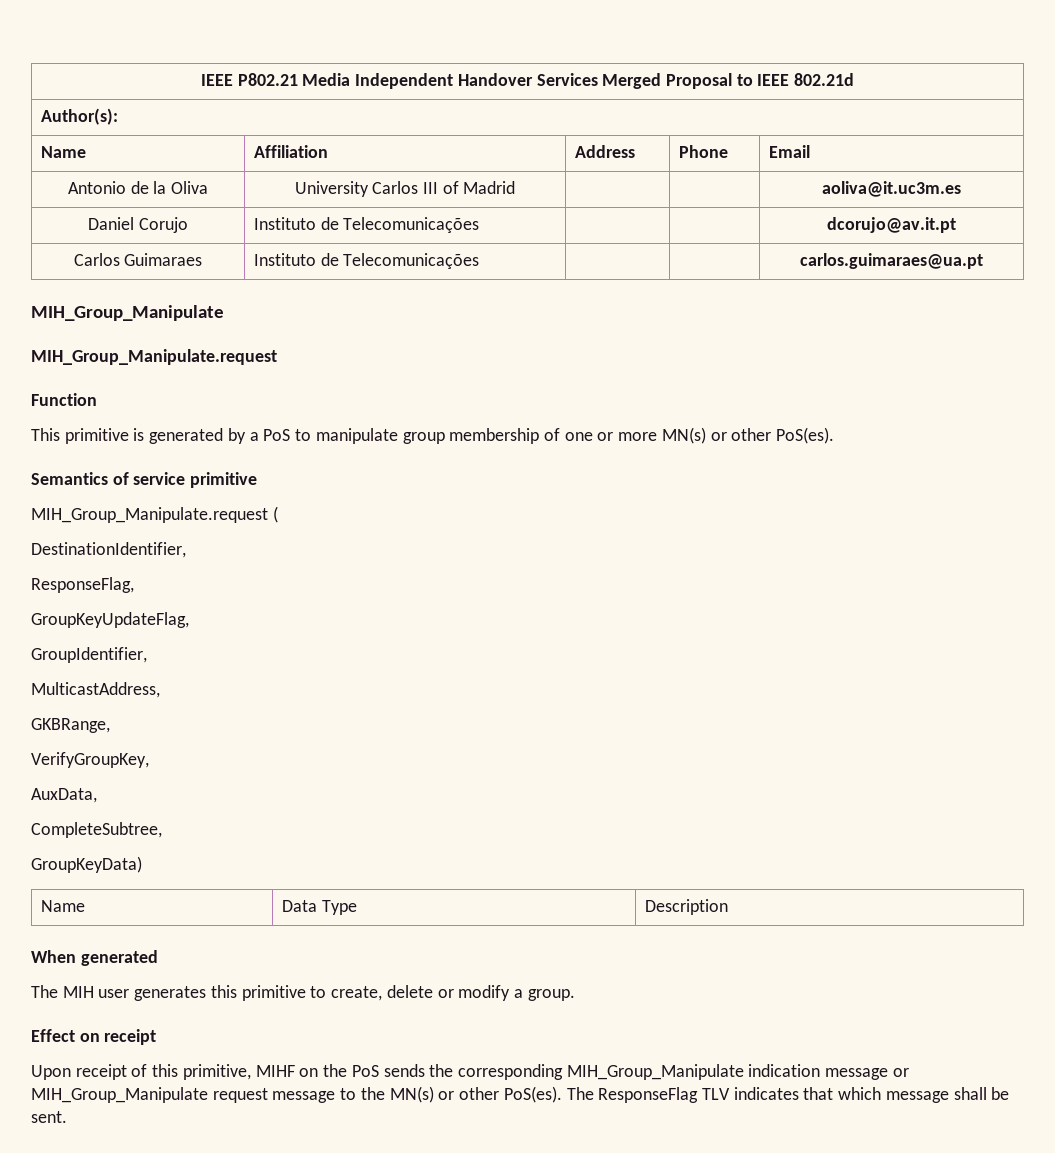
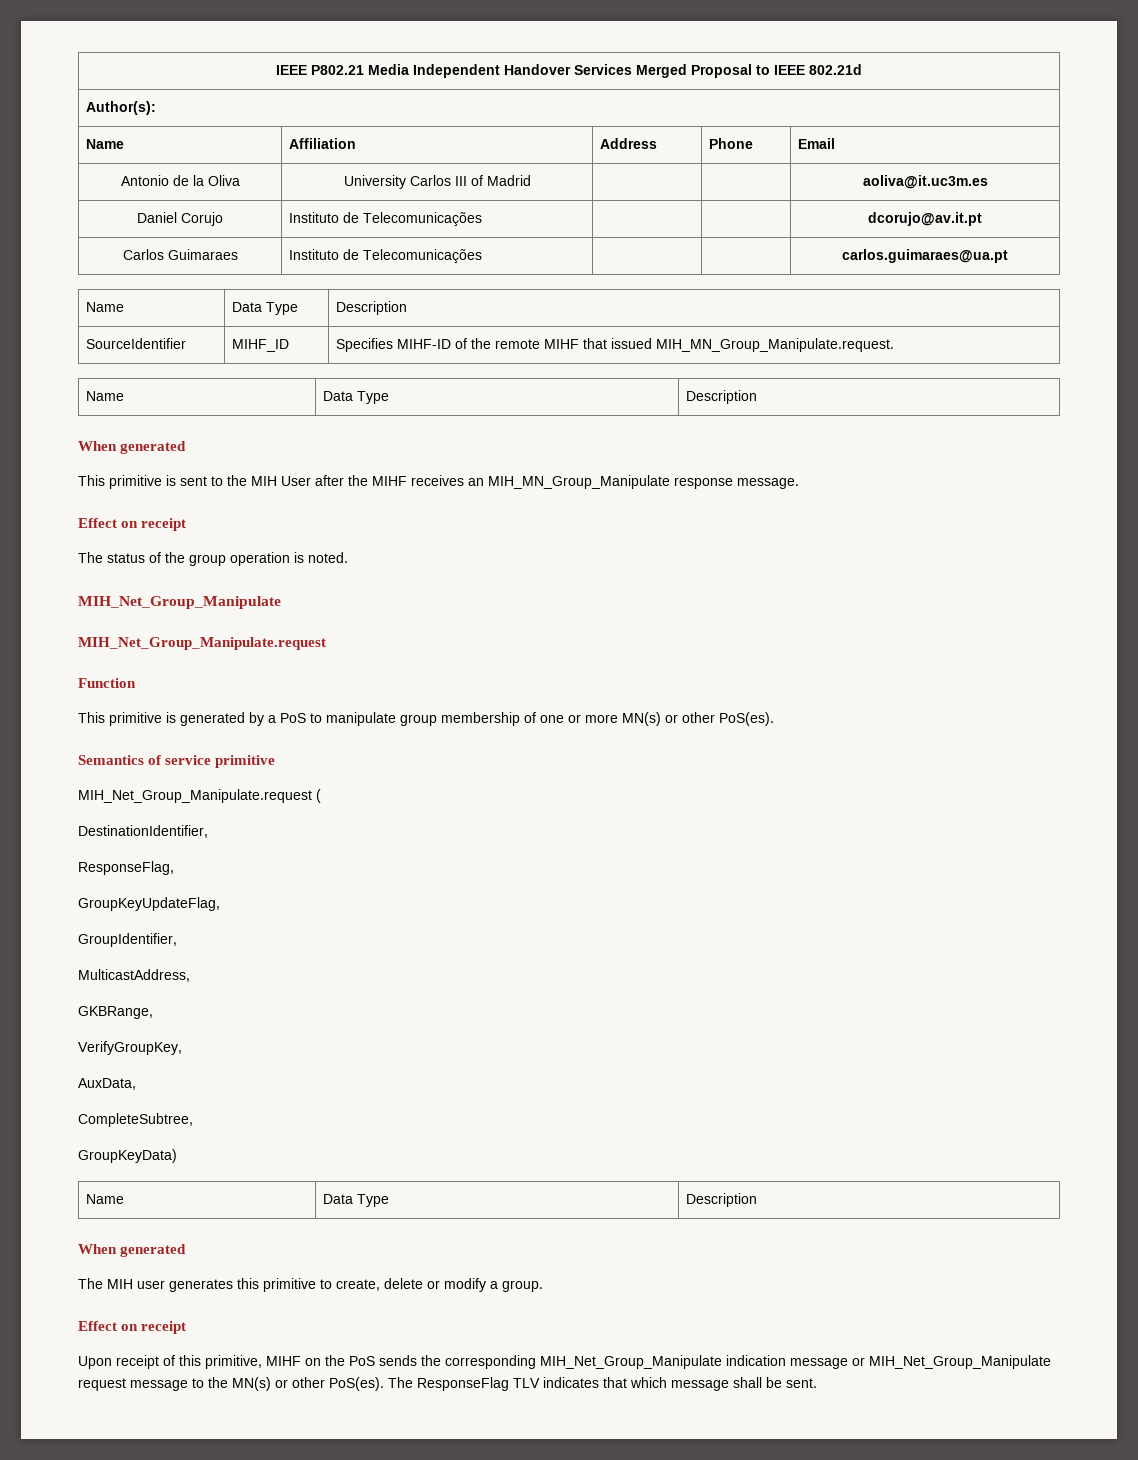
[31,305,224,321] [31,349,277,365] // MIH_Group_Manipulate // MIH_Group_Manipulate.request -> [85,302,124,312] [231,302,298,315] [335,301,407,315] [85,338,186,349] [231,339,289,352] [335,338,894,352] [85,391,124,401] [322,391,389,404] [685,390,757,404] [78,441,187,454] [78,475,799,489] [78,518,187,531] [78,552,348,566] [78,596,281,609] [78,637,326,650] // Name | Data Type | Description // SourceIdentifier | MIHF_ID | Specifies MIHF-ID of the remote MIHF that issued MIH_MN_Group_Manipulate.request. // Name | Data Type | Description // When generated // This primitive is sent to the MIH User after the MIHF receives an MIH_MN_Group_Manipulate response message. // Effect on receipt // The status of the group operation is noted. // MIH_Net_Group_Manipulate // MIH_Net_Group_Manipulate.request
[31,507,268,523] MIH_Group_Manipulate.request -> [78,789,312,803] MIH_Net_Group_Manipulate.request
[566,1064,744,1080] MIH_Group_Manipulate -> [540,1355,722,1369] MIH_Net_Group_Manipulate
[31,1087,208,1103] MIH_Group_Manipulate -> [869,1355,1051,1369] MIH_Net_Group_Manipulate

